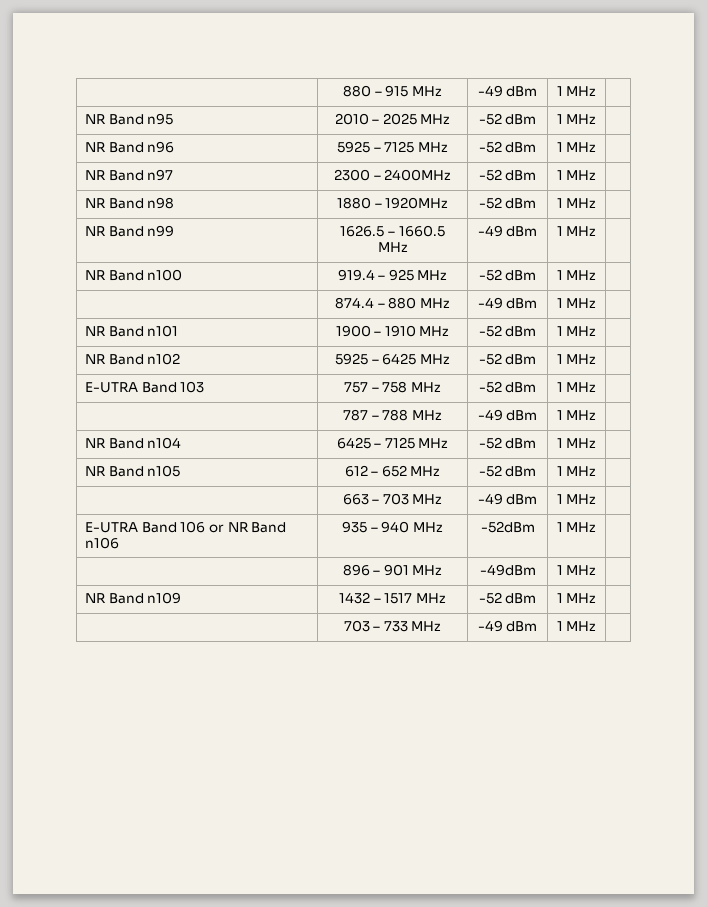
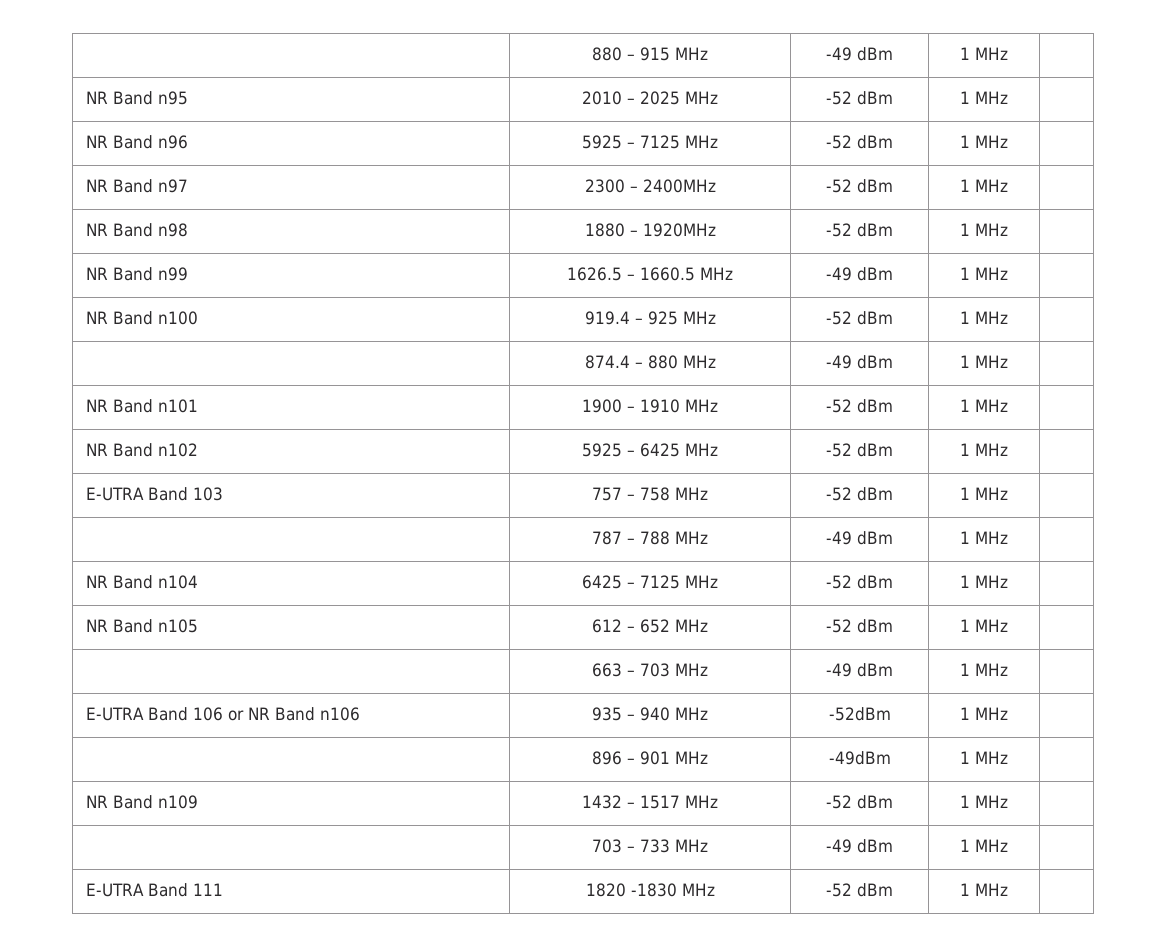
(597, 626) none -> [86,883,224,897] [585,883,715,897] [826,883,893,897] [960,883,1008,896] // E-UTRA Band 111 | 1820 -1830 MHz | -52 dBm | 1 MHz |

